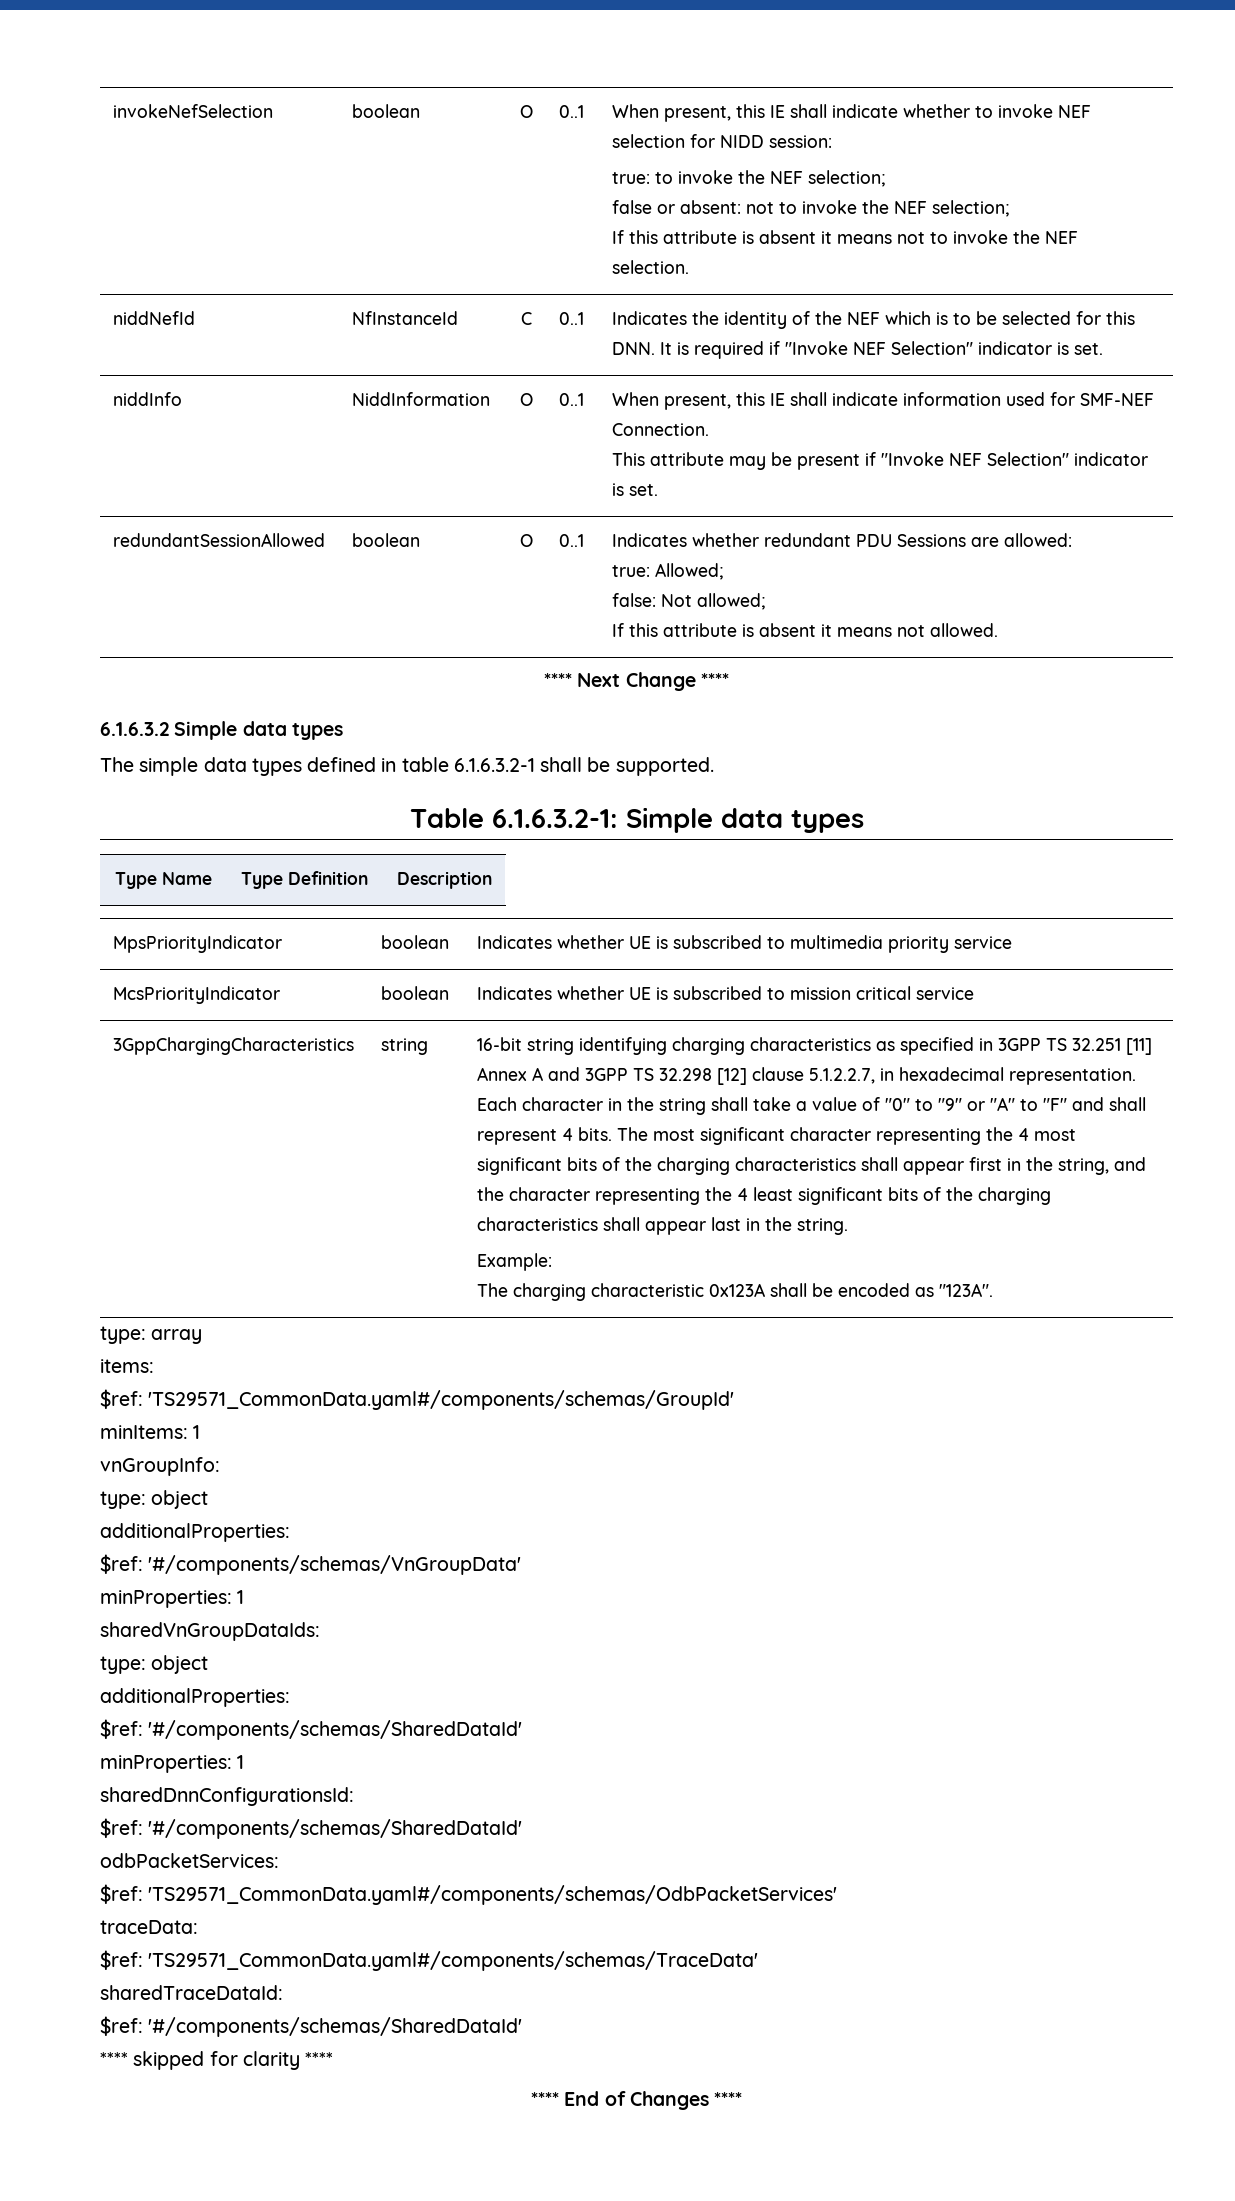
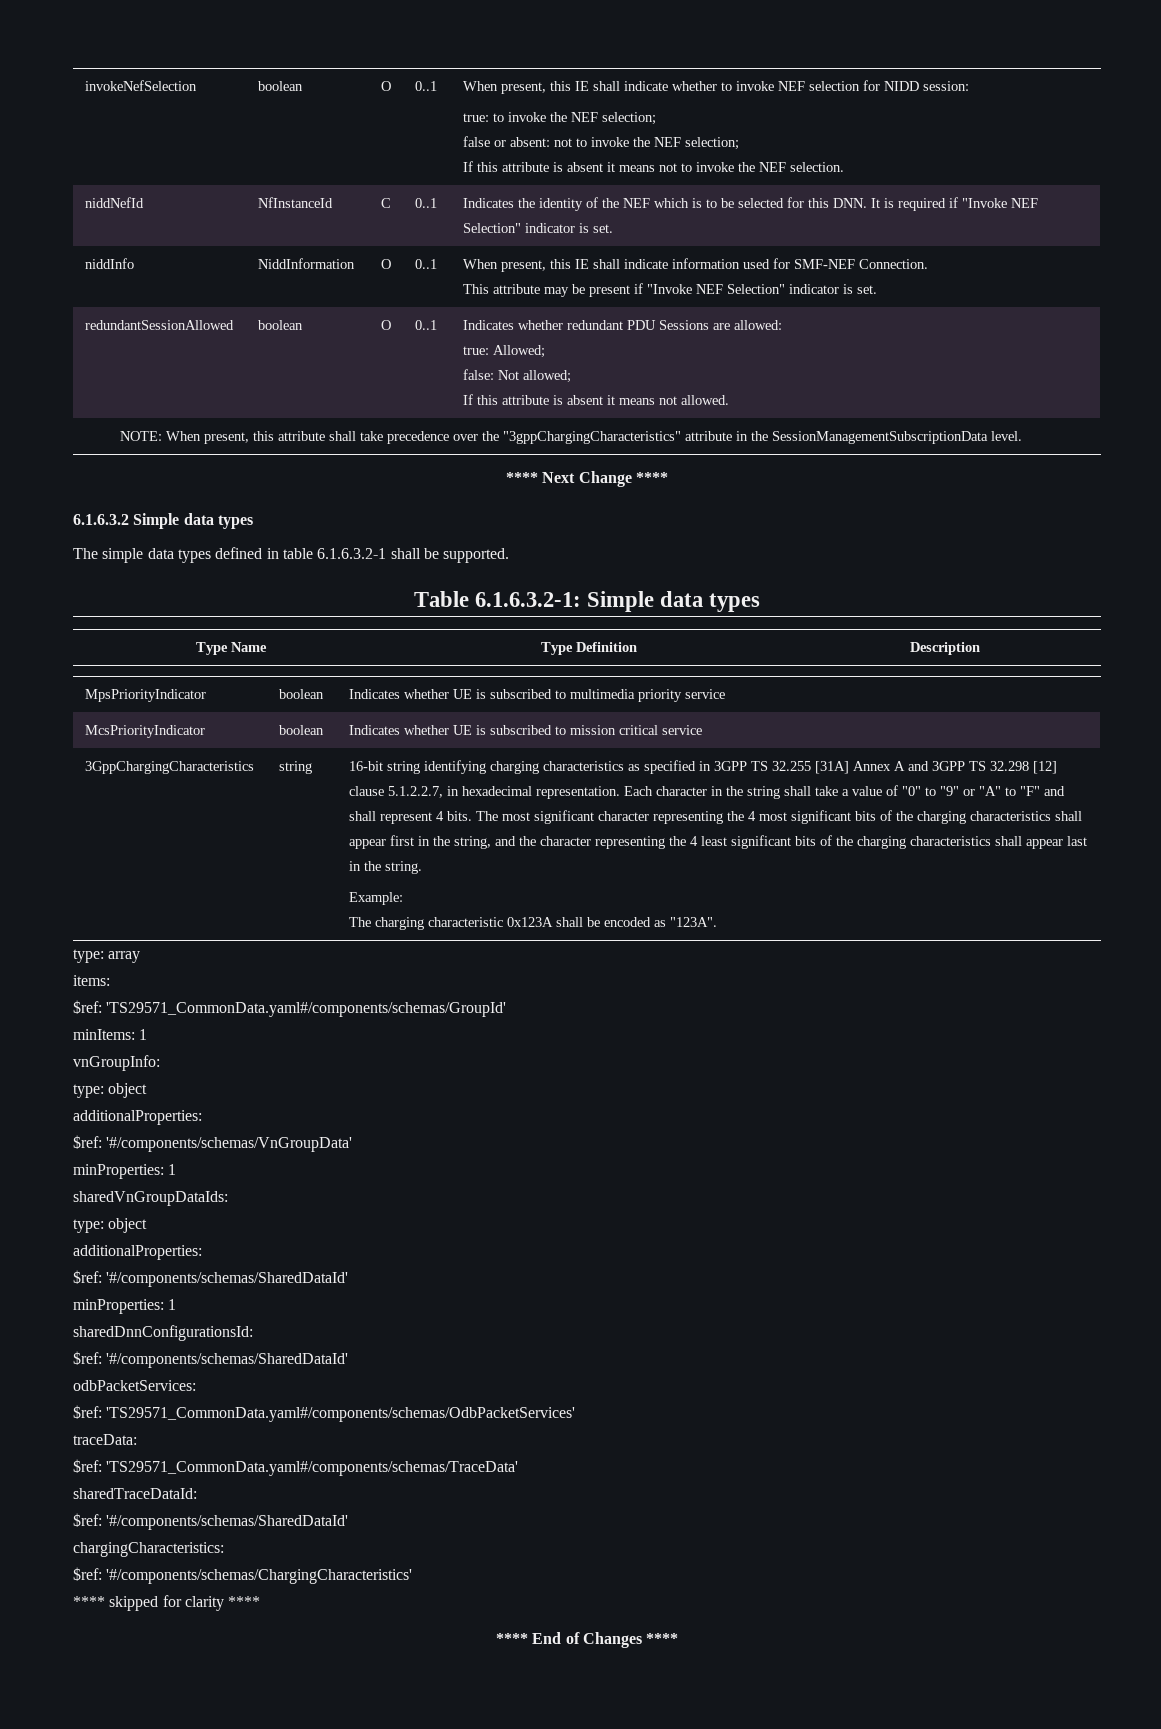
(999, 630) none -> [119,431,1022,444] // NOTE: When present, this attribute shall take precedence over the "3gppChargingCharacteristics" attribute in the SessionManagementSubscriptionData level.
[1072,1038,1153,1055] 32.251 [11] -> [772,761,850,774] 32.255 [31A]
(523, 2027) none -> [73,1542,224,1557] [73,1567,413,1584] // chargingCharacteristics: // $ref: '#/components/schemas/ChargingCharacteristics'

